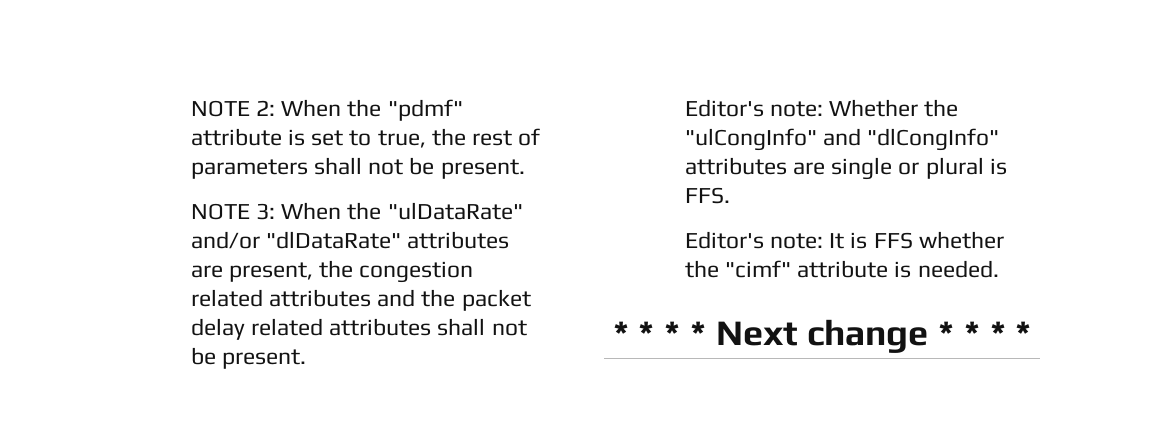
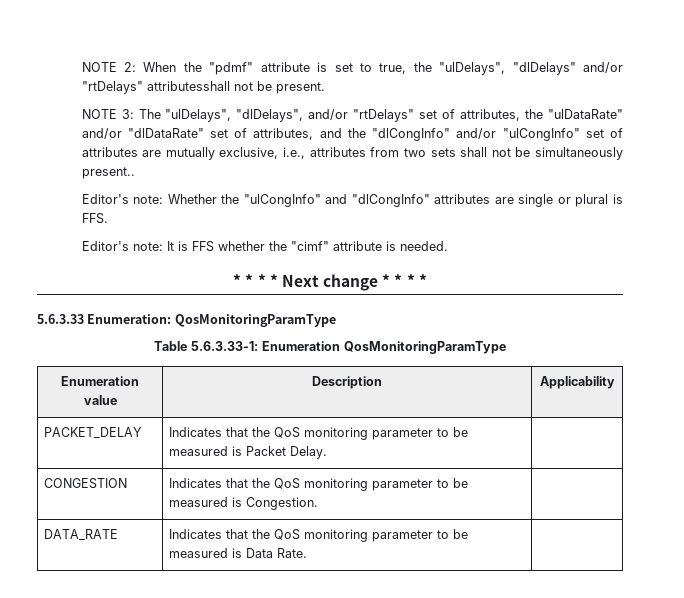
[472,128,541,146] [190,157,362,179] rest of parameters shall -> [439,62,623,75] [81,81,230,94] "ulDelays", "dlDelays" and/or "rtDelays" attributesshall
[281,202,523,220] [190,231,510,249] [190,260,474,283] [190,289,531,311] [190,318,527,340] [190,347,306,369] When the "ulDataRate" and/or "dlDataRate" attributes are present, the congestion related attributes and the packet delay related attributes shall not be present. -> [138,109,623,122] [81,128,623,141] [81,147,624,160] [81,167,135,179] The "ulDelays", "dlDelays", and/or "rtDelays" set of attributes, the "ulDataRate" and/or "dlDataRate" set of attributes, and the "dlCongInfo" and/or "ulCongInfo" set of attributes are mutually exclusive, i.e., attributes from two sets shall not be simultaneously present..
(1032, 333) none -> [37,314,336,327] [154,341,506,354] [61,376,139,386] [83,395,117,405] [311,376,382,389] [539,376,615,389] [44,427,143,439] [169,427,469,440] [169,446,328,459] [44,478,128,489] [169,478,469,491] [169,497,319,510] [44,529,119,541] [169,529,469,542] [169,548,308,558] // 5.6.3.33 Enumeration: QosMonitoringParamType // Table 5.6.3.33-1: Enumeration QosMonitoringParamType // Enumeration value | Description | Applicability // PACKET_DELAY | Indicates that the QoS monitoring parameter to be measured is Packet Delay. | // CONGESTION | Indicates that the QoS monitoring parameter to be measured is Congestion. | // DATA_RATE | Indicates that the QoS monitoring parameter to be measured is Data Rate. |

